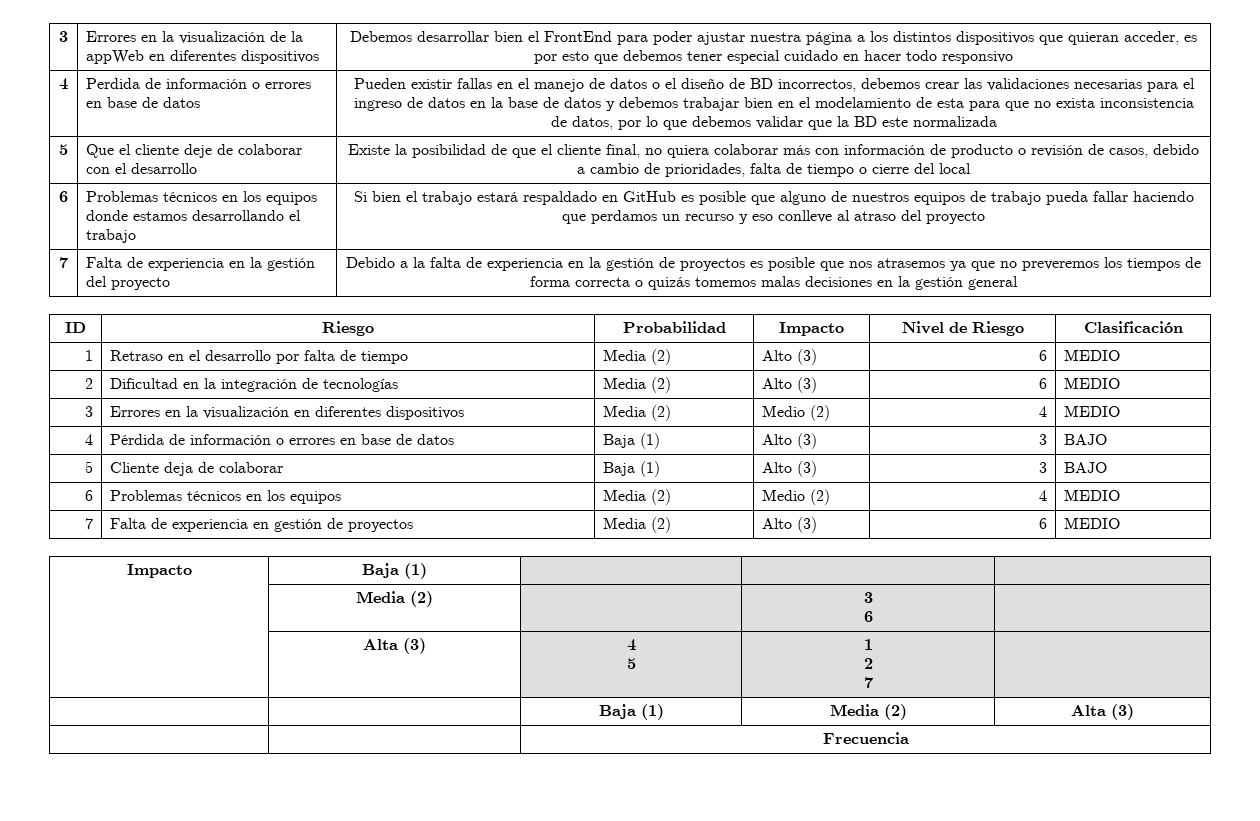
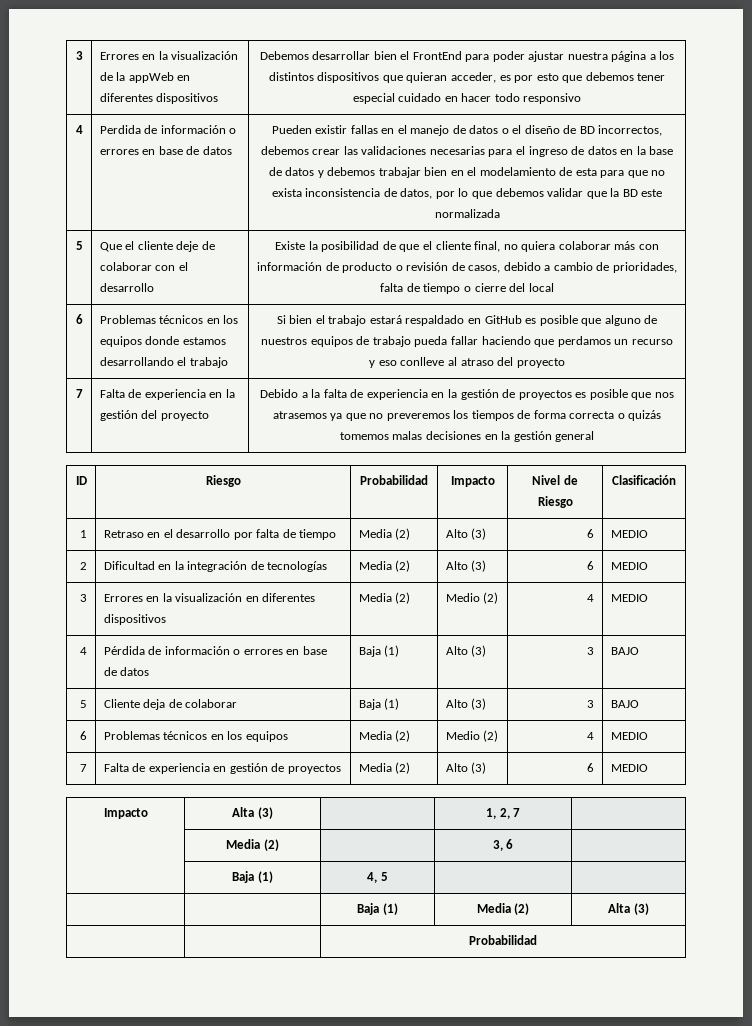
[362,563,427,579] Baja (1) | | -> [232,807,273,819] [485,808,521,819] Alta (3) | | 1, 2, 7
[863,592,873,603] 3 // -> [492,840,503,851] 3,
[363,638,426,654] [626,639,636,651] [626,658,636,669] [863,639,873,650] [863,658,873,669] [863,677,873,688] Alta (3) | 4 // 5 | 1 // 2 // 7 -> [232,871,273,883] [367,872,388,883] Baja (1) | 4, 5 |
[822,732,909,744] Frecuencia -> [469,935,537,945] Probabilidad

